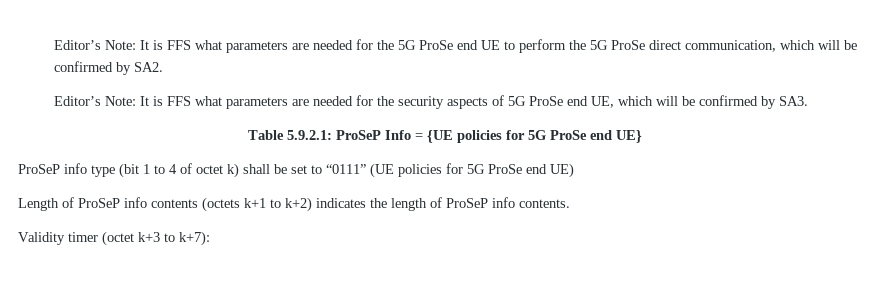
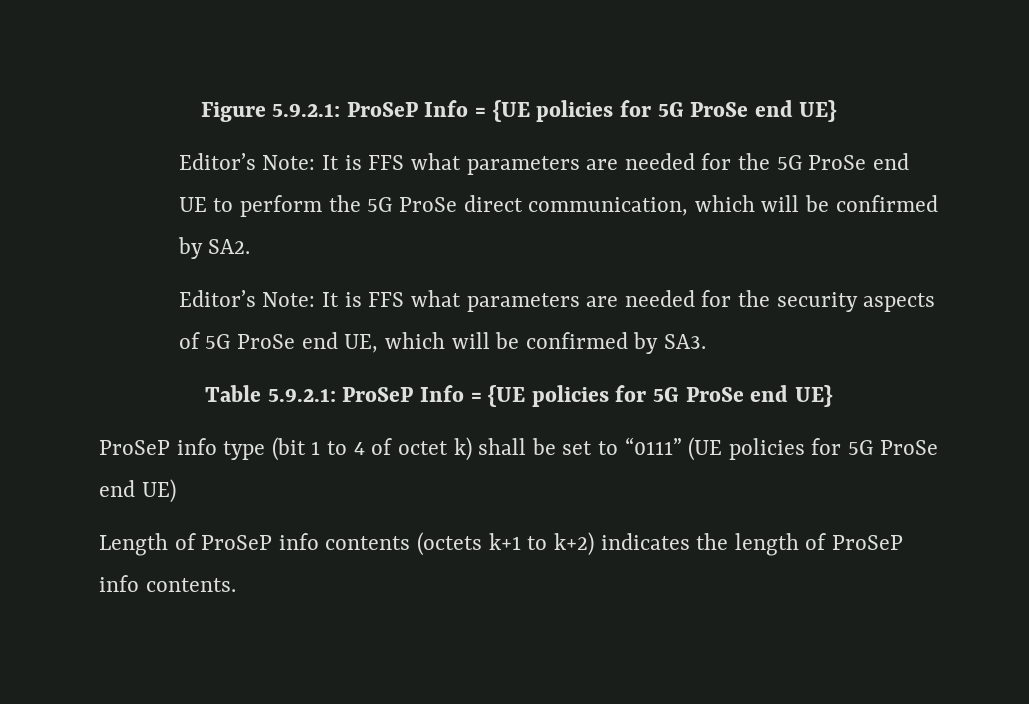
(53, 45) none -> [200,100,838,122] Figure 5.9.2.1: ProSeP Info = {UE policies for 5G ProSe end UE} //
[18,231,210,246] // Validity timer (octet k+3 to k+7): -> (236, 585) none

